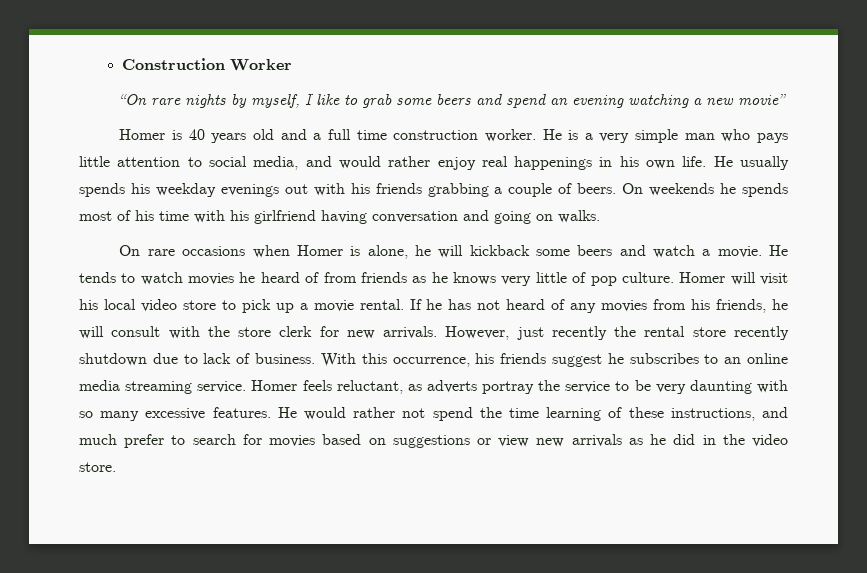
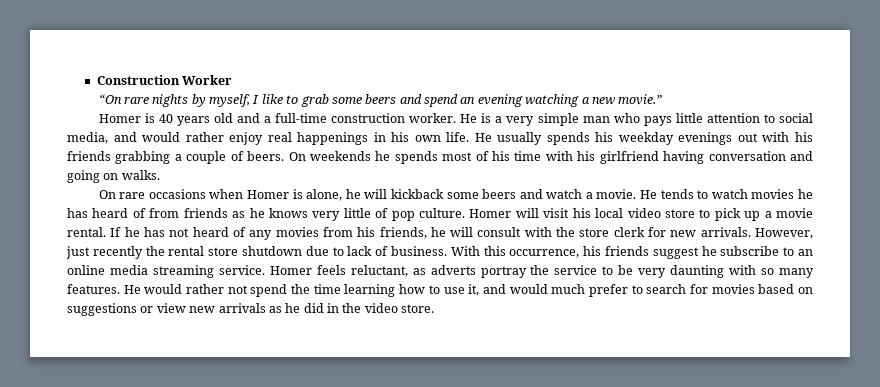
[738,94,787,105] movie” -> [618,94,663,105] movie.”
[327,129,387,140] full time -> [275,113,328,123] full-time
(256, 277) none -> [67,208,88,218] has
[733,326,789,340] recently -> (239, 251) none
[629,353,699,364] subscribes -> [720,246,780,256] subscribe
[145,408,206,420] excessive -> (815, 273) none
[608,407,789,421] of these instructions, and -> [399,284,548,296] how to use it, and would

